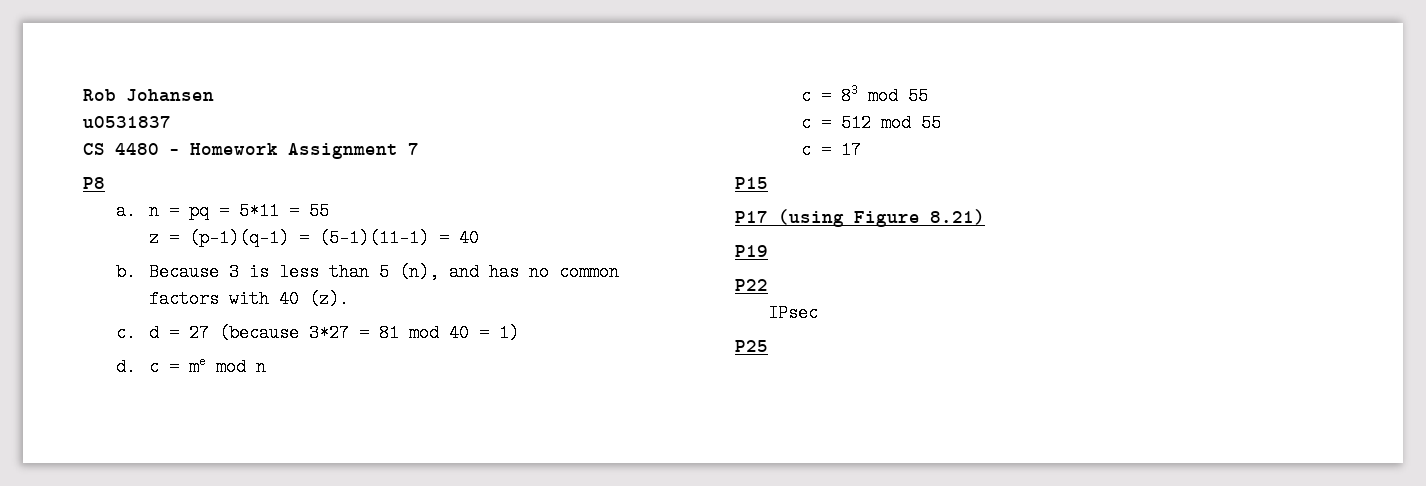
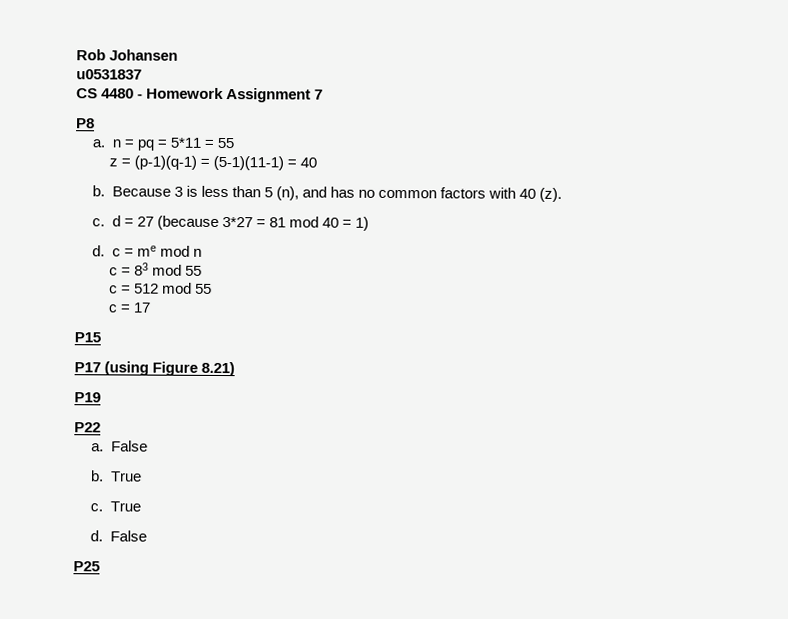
[767,304,818,322] IPsec -> [91,440,148,452] [91,470,142,482] [90,501,141,512] [90,530,147,542] a. False // b. True // c. True // d. False

